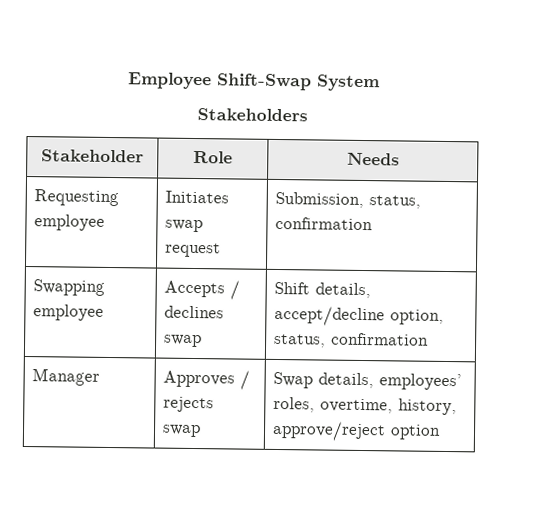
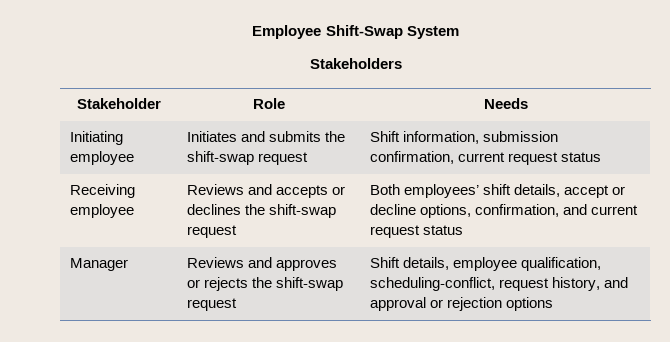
[34,189,120,207] Requesting -> [69,131,123,145] Initiating
[165,219,204,233] [165,242,222,258] [275,191,422,209] [275,216,374,231] [33,279,106,296] [33,304,105,321] [164,280,241,300] [164,305,225,319] [164,334,203,348] [274,281,372,299] [274,305,445,327] [274,332,430,348] [32,368,101,386] [163,370,251,390] [163,396,215,413] [162,424,202,438] [273,371,463,391] [273,396,458,416] [272,420,442,442] swap request | Submission, status, confirmation // Swapping employee | Accepts / declines swap | Shift details, accept/decline option, status, confirmation // Manager | Approves / rejects swap | Swap details, employees’ roles, overtime, history, approve/reject option -> [240,131,346,142] [186,151,308,165] [369,131,559,144] [369,151,602,165] [69,184,135,198] [69,204,134,218] [186,184,346,198] [186,204,337,218] [186,225,237,238] [369,184,626,198] [369,204,639,218] [369,225,463,238] [69,258,128,271] [186,257,338,271] [186,277,344,291] [186,298,237,311] [369,257,602,271] [369,277,629,291] [369,297,554,311] and submits the shift-swap request | Shift information, submission confirmation, current request status // Receiving employee | Reviews and accepts or declines the shift-swap request | Both employees’ shift details, accept or decline options, confirmation, and current request status // Manager | Reviews and approves or rejects the shift-swap request | Shift details, employee qualification, scheduling-conflict, request history, and approval or rejection options

